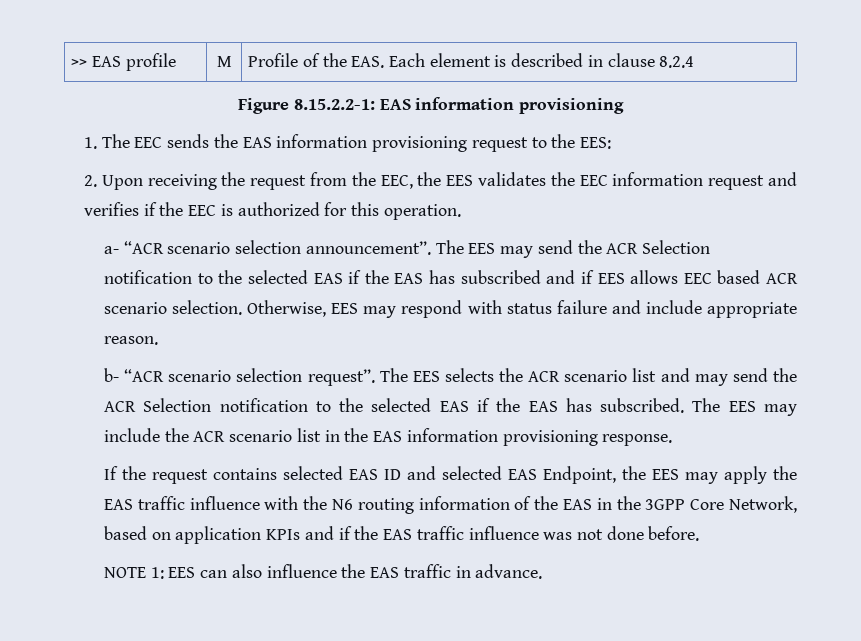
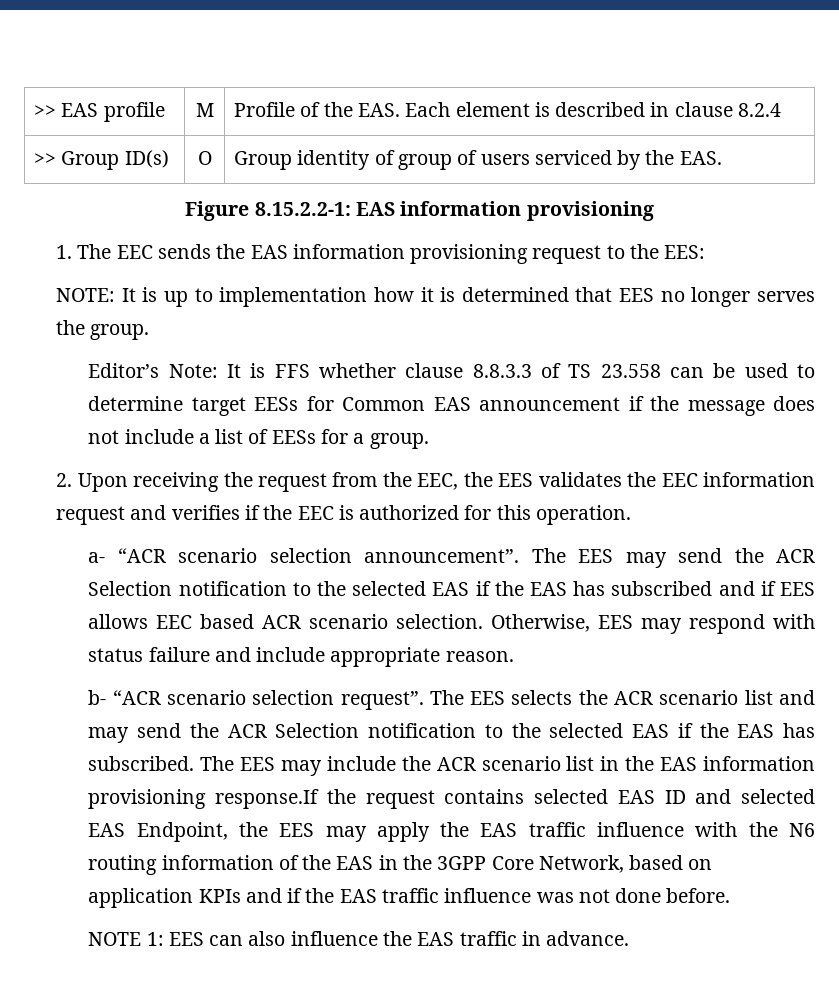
(695, 62) none -> [34,150,169,170] [197,151,212,165] [234,150,722,170] // >> Group ID(s) | O | Group identity of group of users serviced by the EAS.
(611, 143) none -> [56,287,815,307] [56,320,150,340] [88,363,815,378] [88,396,816,416] [88,429,429,449] // NOTE: It is up to implementation how it is determined that EES no longer serves the group. // Editor’s Note: It is FFS whether clause 8.8.3.3 of TS 23.558 can be used to determine target EESs for Common EAS announcement if the message does not include a list of EESs for a group.
[602,434,673,446] [103,466,118,480] response. // If -> [215,789,320,809] response.If

